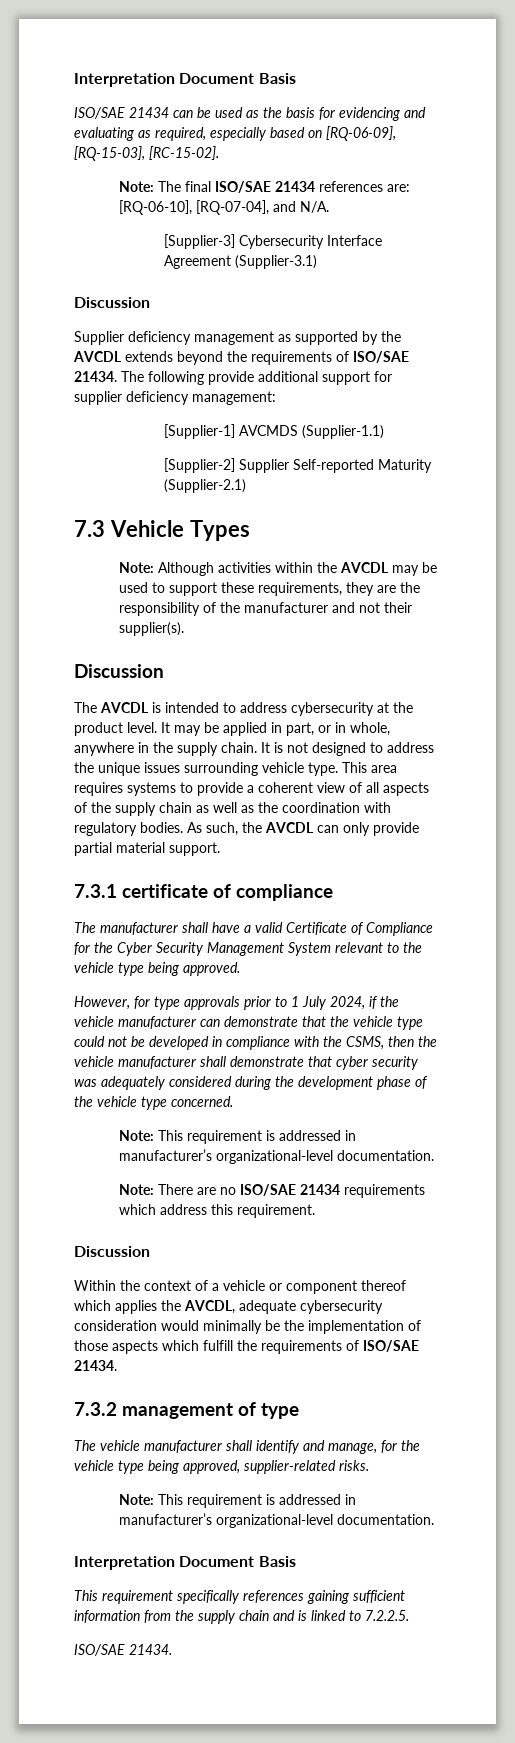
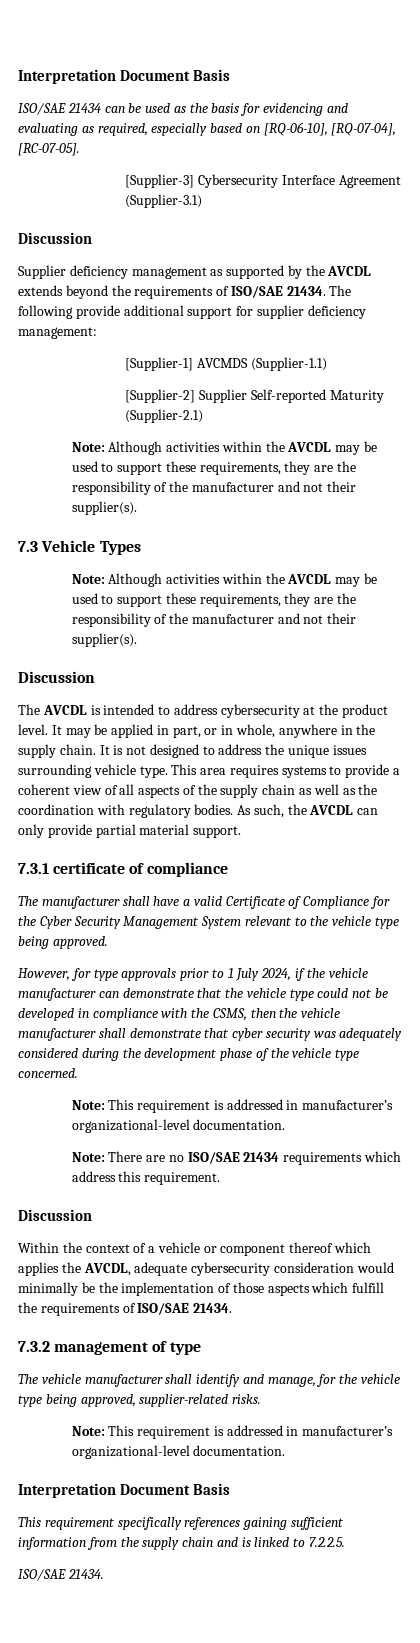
[326,126,396,141] [74,146,219,161] [119,181,411,193] [119,200,330,215] [RQ-06-09], [RQ-15-03], [RC-15-02]. // Note: The final ISO/SAE 21434 references are: [RQ-06-10], [RQ-07-04], and N/A. -> [263,122,397,136] [18,143,80,156] [RQ-06-10], [RQ-07-04], [RC-07-05].
(247, 486) none -> [71,441,378,455] [71,461,357,475] [71,481,357,495] [71,501,137,515] // Note: Although activities within the AVCDL may be used to support these requirements, they are the responsibility of the manufacturer and not their supplier(s).

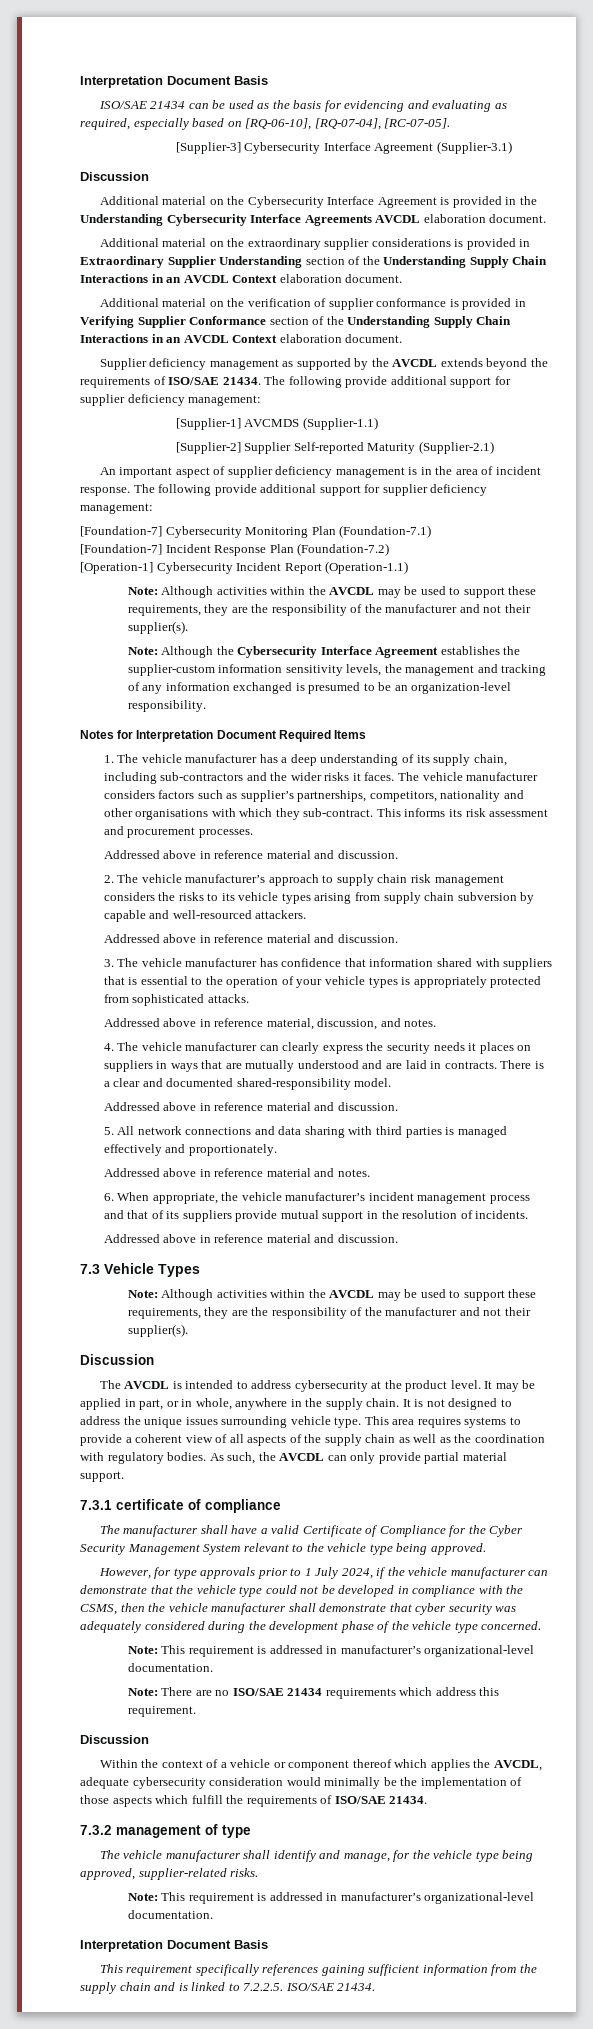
(92, 238) none -> [99,196,537,208] [80,214,547,226] [99,238,531,250] [80,256,548,268] [80,274,403,283] [99,298,526,310] [80,316,512,328] [80,334,403,343] // Additional material on the Cybersecurity Interface Agreement is provided in the Understanding Cybersecurity Interface Agreements AVCDL elaboration document. // Additional material on the extraordinary supplier considerations is provided in Extraordinary Supplier Understanding section of the Understanding Supply Chain Interactions in an AVCDL Context elaboration document. // Additional material on the verification of supplier conformance is provided in Verifying Supplier Conformance section of the Understanding Supply Chain Interactions in an AVCDL Context elaboration document.
(204, 416) none -> [99,466,541,478] [80,484,488,496] [80,503,153,514] [80,525,432,538] [80,543,390,556] [80,561,409,574] // An important aspect of supplier deficiency management is in the area of incident response. The following provide additional support for supplier deficiency management: // [Foundation-7] Cybersecurity Monitoring Plan (Foundation-7.1) // [Foundation-7] Incident Response Plan (Foundation-7.2) // [Operation-1] Cybersecurity Incident Report (Operation-1.1)
(137, 508) none -> [127,646,521,658] [127,664,547,676] [127,682,512,694] [127,700,206,712] [80,730,367,742] [103,754,507,766] [103,772,539,784] [103,790,524,802] [103,808,549,820] [103,826,253,838] [103,850,398,859] [103,874,504,886] [103,892,535,904] [103,910,307,922] [103,934,398,943] [103,958,553,970] [103,976,542,988] [103,994,249,1006] [103,1018,437,1030] [103,1042,532,1054] [103,1060,544,1072] [103,1078,392,1090] [103,1102,398,1111] [103,1126,507,1138] [103,1144,277,1156] [103,1168,370,1177] [103,1192,530,1204] [103,1210,529,1222] [103,1234,398,1243] // Note: Although the Cybersecurity Interface Agreement establishes the supplier-custom information sensitivity levels, the management and tracking of any information exchanged is presumed to be an organization-level responsibility. // Notes for Interpretation Document Required Items // 1. The vehicle manufacturer has a deep understanding of its supply chain, including sub-contractors and the wider risks it faces. The vehicle manufacturer considers factors such as supplier’s partnerships, competitors, nationality and other organisations with which they sub-contract. This informs its risk assessment and procurement processes. // Addressed above in reference material and discussion. // 2. The vehicle manufacturer’s approach to supply chain risk management considers the risks to its vehicle types arising from supply chain subversion by capable and well-resourced attackers. // Addressed above in reference material and discussion. // 3. The vehicle manufacturer has confidence that information shared with suppliers that is essential to the operation of your vehicle types is appropriately protected from sophisticated attacks. // Addressed above in reference material, discussion, and notes. // 4. The vehicle manufacturer can clearly express the security needs it places on suppliers in ways that are mutually understood and are laid in contracts. There is a clear and documented shared-responsibility model. // Addressed above in reference material and discussion. // 5. All network connections and data sharing with third parties is managed effectively and proportionately. // Addressed above in reference material and notes. // 6. When appropriate, the vehicle manufacturer’s incident management process and that of its suppliers provide mutual support in the resolution of incidents. // Addressed above in reference material and discussion.
(346, 1542) // -> (284, 1987) none

